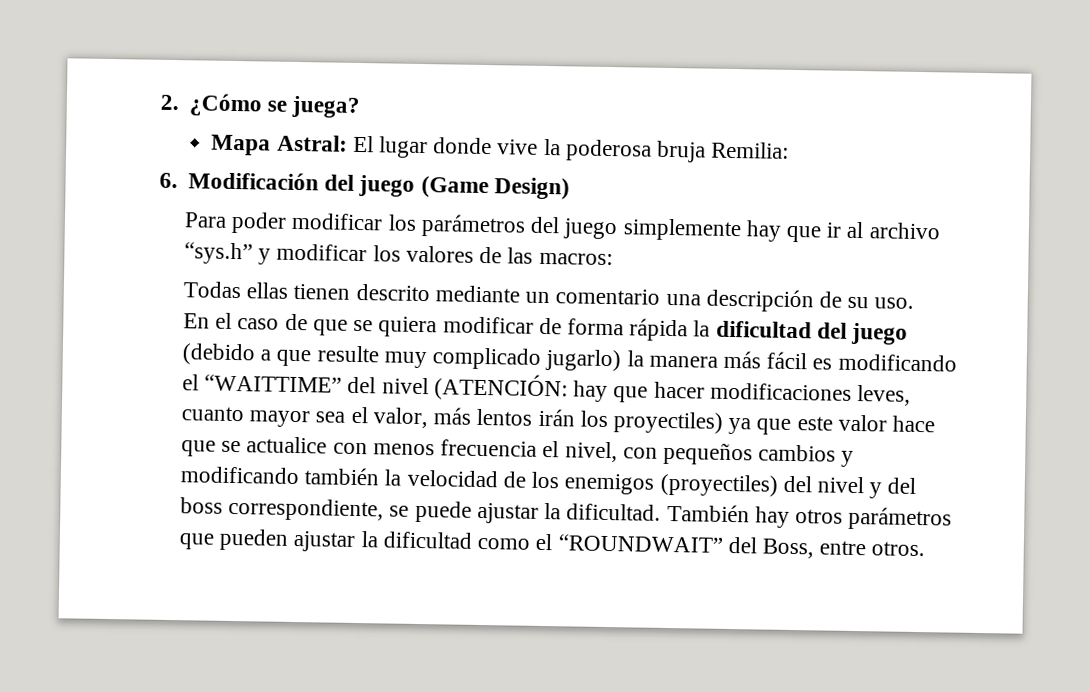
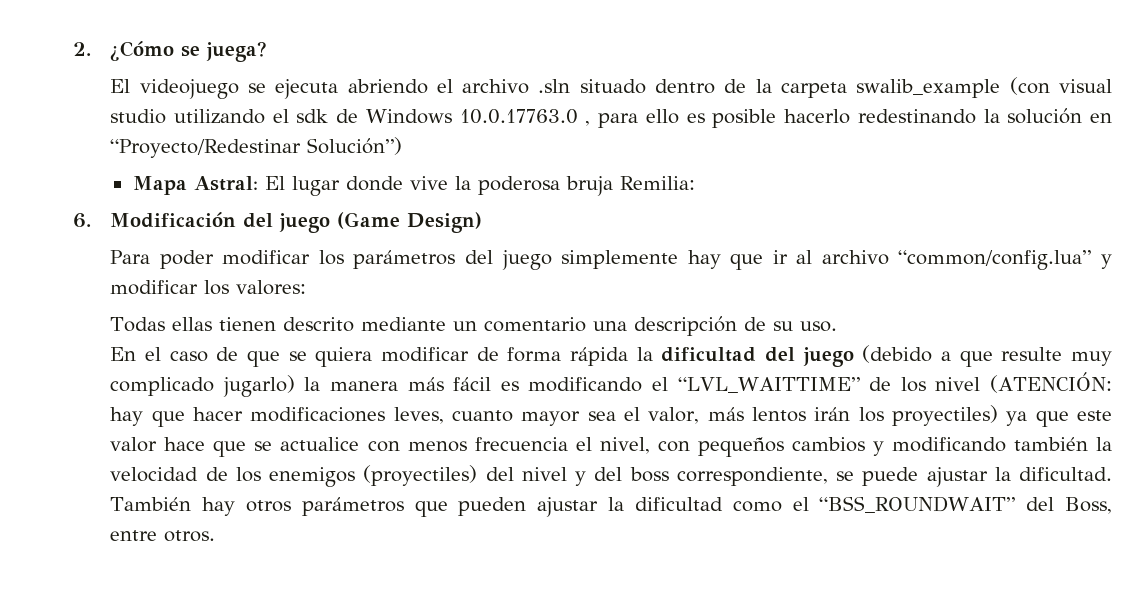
(361, 107) none -> [110,77,1112,99] [110,108,1112,128] [110,137,403,158] // El videojuego se ejecuta abriendo el archivo .sln situado dentro de la carpeta swalib_example (con visual studio utilizando el sdk de Windows 10.0.17763.0 , para ello es posible hacerlo redestinando la solución en “Proyecto/Redestinar Solución”)
[184,242,254,265] “sys.h” -> [898,250,1092,270] “common/config.lua”
[405,245,613,266] valores de las macros: -> [236,280,307,295] valores:
[204,374,377,394] “WAITTIME” del -> [677,377,926,393] “LVL_WAITTIME” de los
[557,534,723,553] “ROUNDWAIT” -> [819,496,1016,513] “BSS_ROUNDWAIT”

